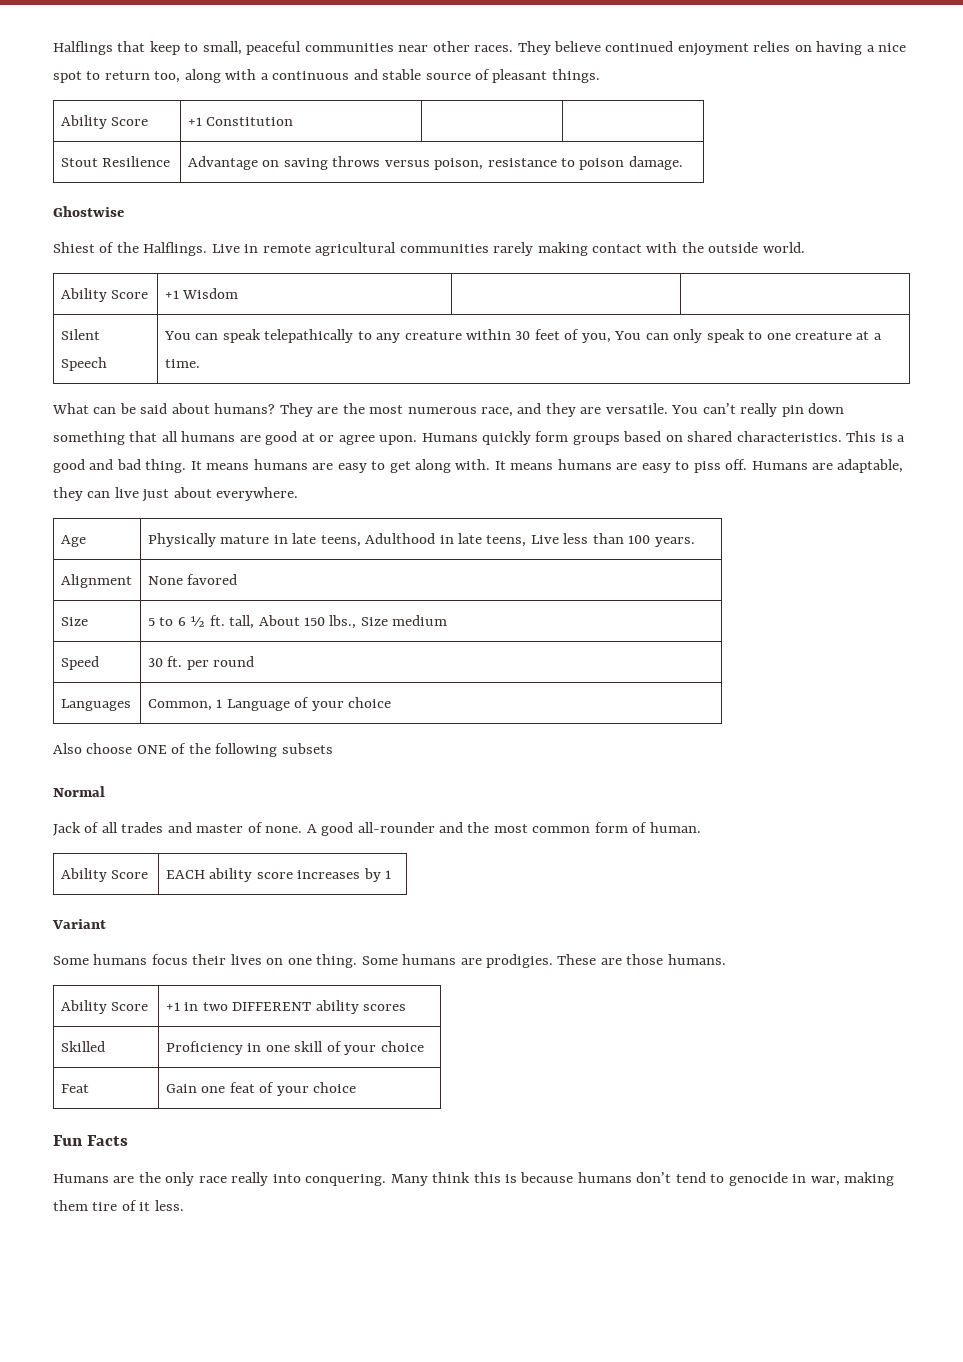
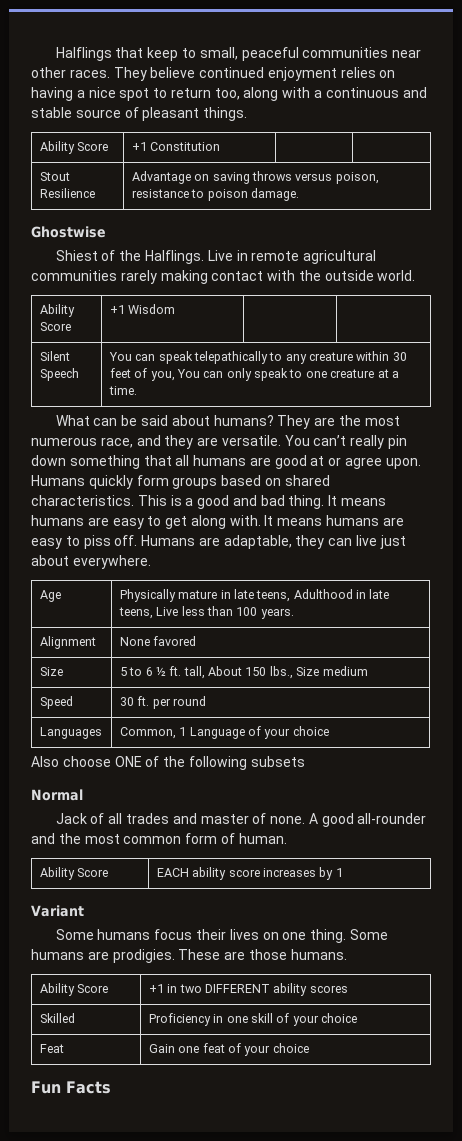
[53,1172,895,1186] [53,1200,184,1211] // Humans are the only race really into conquering. Many think this is because humans don’t tend to genocide in war, making them tire of it less. -> (111, 1087) none

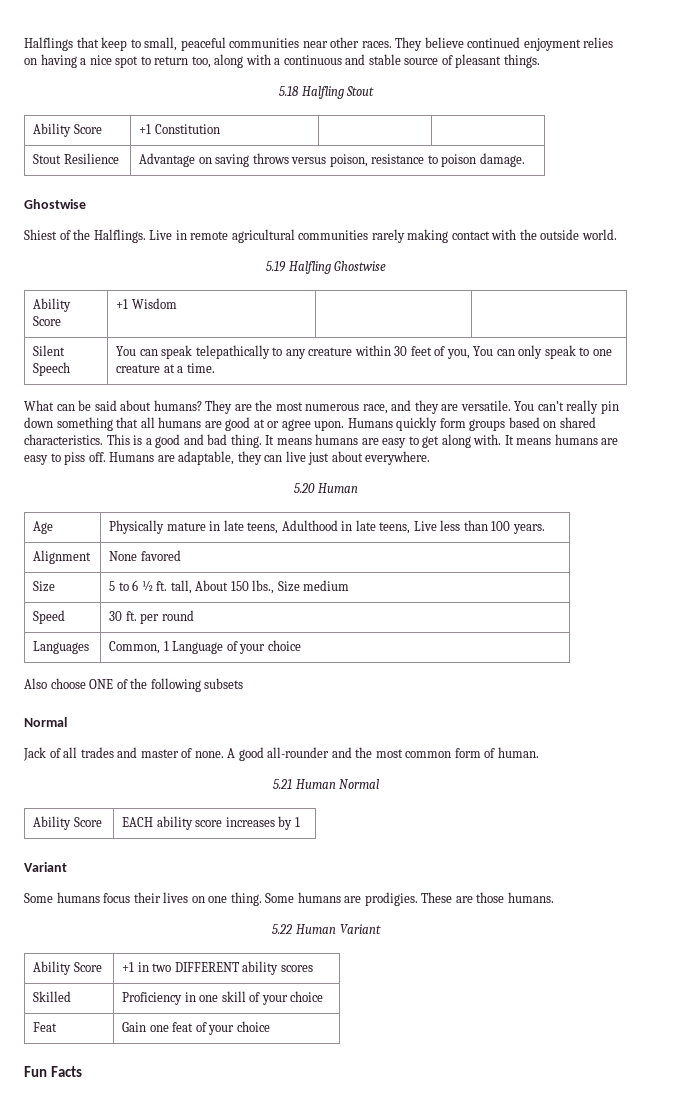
(248, 114) none -> [278,86,375,99] // 5.18 Halfling Stout
(416, 275) none -> [265,261,387,274] // 5.19 Halfling Ghostwise
(151, 562) none -> [294,483,358,493] // 5.20 Human
(287, 838) none -> [272,779,380,789] // 5.21 Human Normal
(347, 954) none -> [272,924,381,934] // 5.22 Human Variant

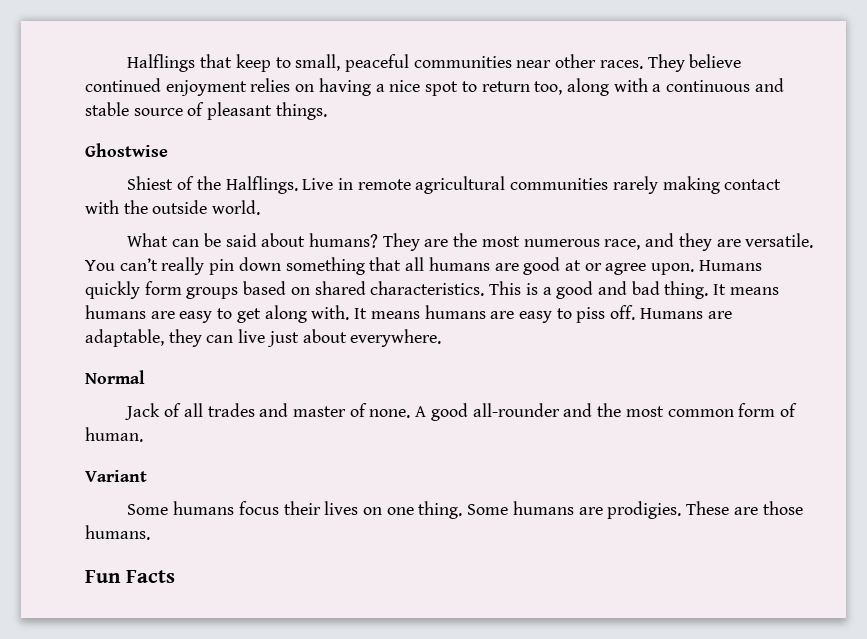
[278,86,375,99] [33,123,102,137] [139,124,220,134] [33,153,119,164] [139,153,525,167] // 5.18 Halfling Stout // Ability Score | +1 Constitution | | // Stout Resilience | Advantage on saving throws versus poison, resistance to poison damage. -> (327, 111) none
[265,261,387,274] [33,298,72,312] [33,316,62,326] [116,298,177,309] [33,345,66,356] [33,362,71,376] [116,345,612,359] [116,363,215,373] // 5.19 Halfling Ghostwise // Ability Score | +1 Wisdom | | // Silent Speech | You can speak telepathically to any creature within 30 feet of you, You can only speak to one creature at a time. -> (261, 207) none
[294,483,358,493] [33,521,54,534] [109,520,545,534] [33,550,92,564] [109,550,181,561] [33,581,56,592] [109,580,350,594] [33,610,66,624] [109,610,194,624] [33,641,90,654] [109,640,301,654] [24,678,244,692] // 5.20 Human // Age | Physically mature in late teens, Adulthood in late teens, Live less than 100 years. // Alignment | None favored // Size | 5 to 6 ½ ft. tall, About 150 lbs., Size medium // Speed | 30 ft. per round // Languages | Common, 1 Language of your choice // Also choose ONE of the following subsets -> (442, 338) none
[272,779,380,789] [33,816,102,830] [122,816,300,830] // 5.21 Human Normal // Ability Score | EACH ability score increases by 1 -> (143, 434) none
[272,924,381,934] [33,961,102,975] [122,961,313,975] [33,991,72,1002] [122,991,324,1005] [33,1022,58,1032] [122,1021,270,1035] // 5.22 Human Variant // Ability Score | +1 in two DIFFERENT ability scores // Skilled | Proficiency in one skill of your choice // Feat | Gain one feat of your choice -> (150, 532) none

